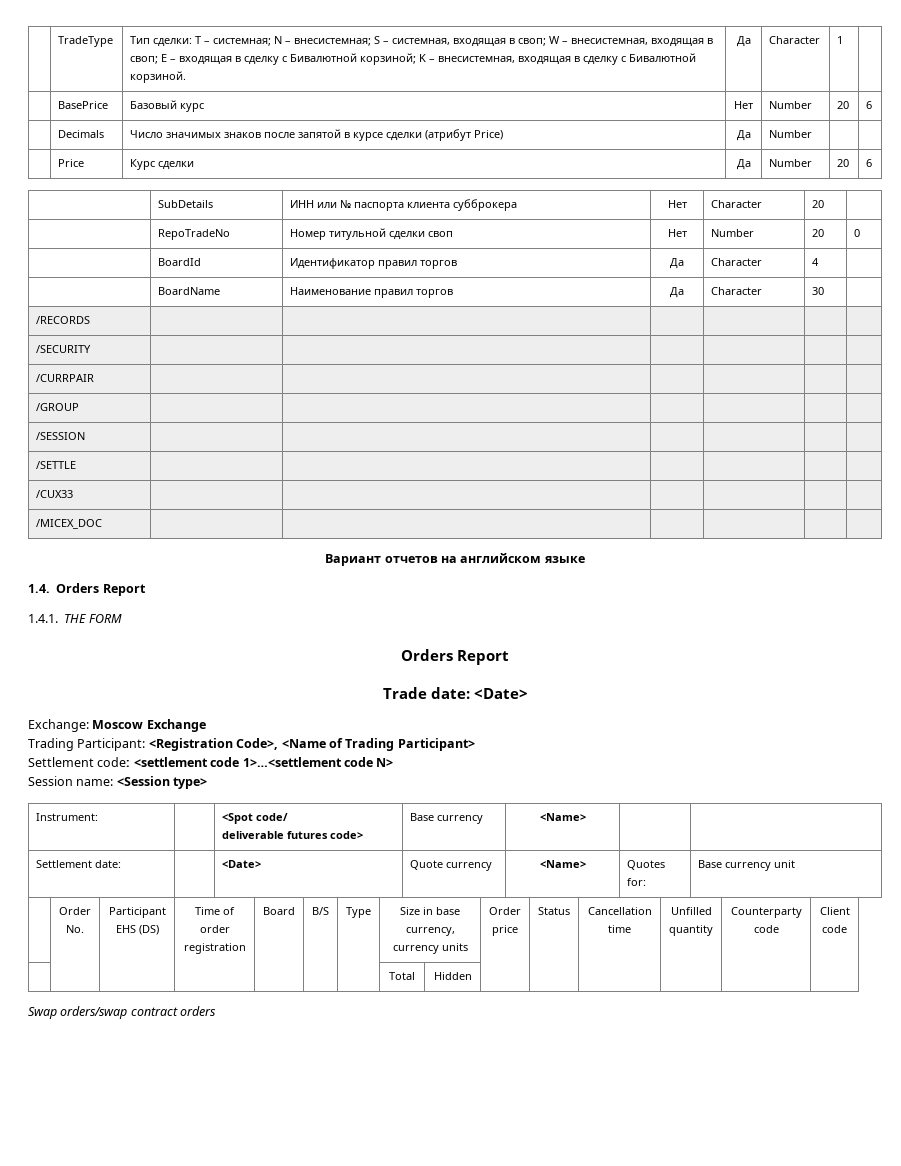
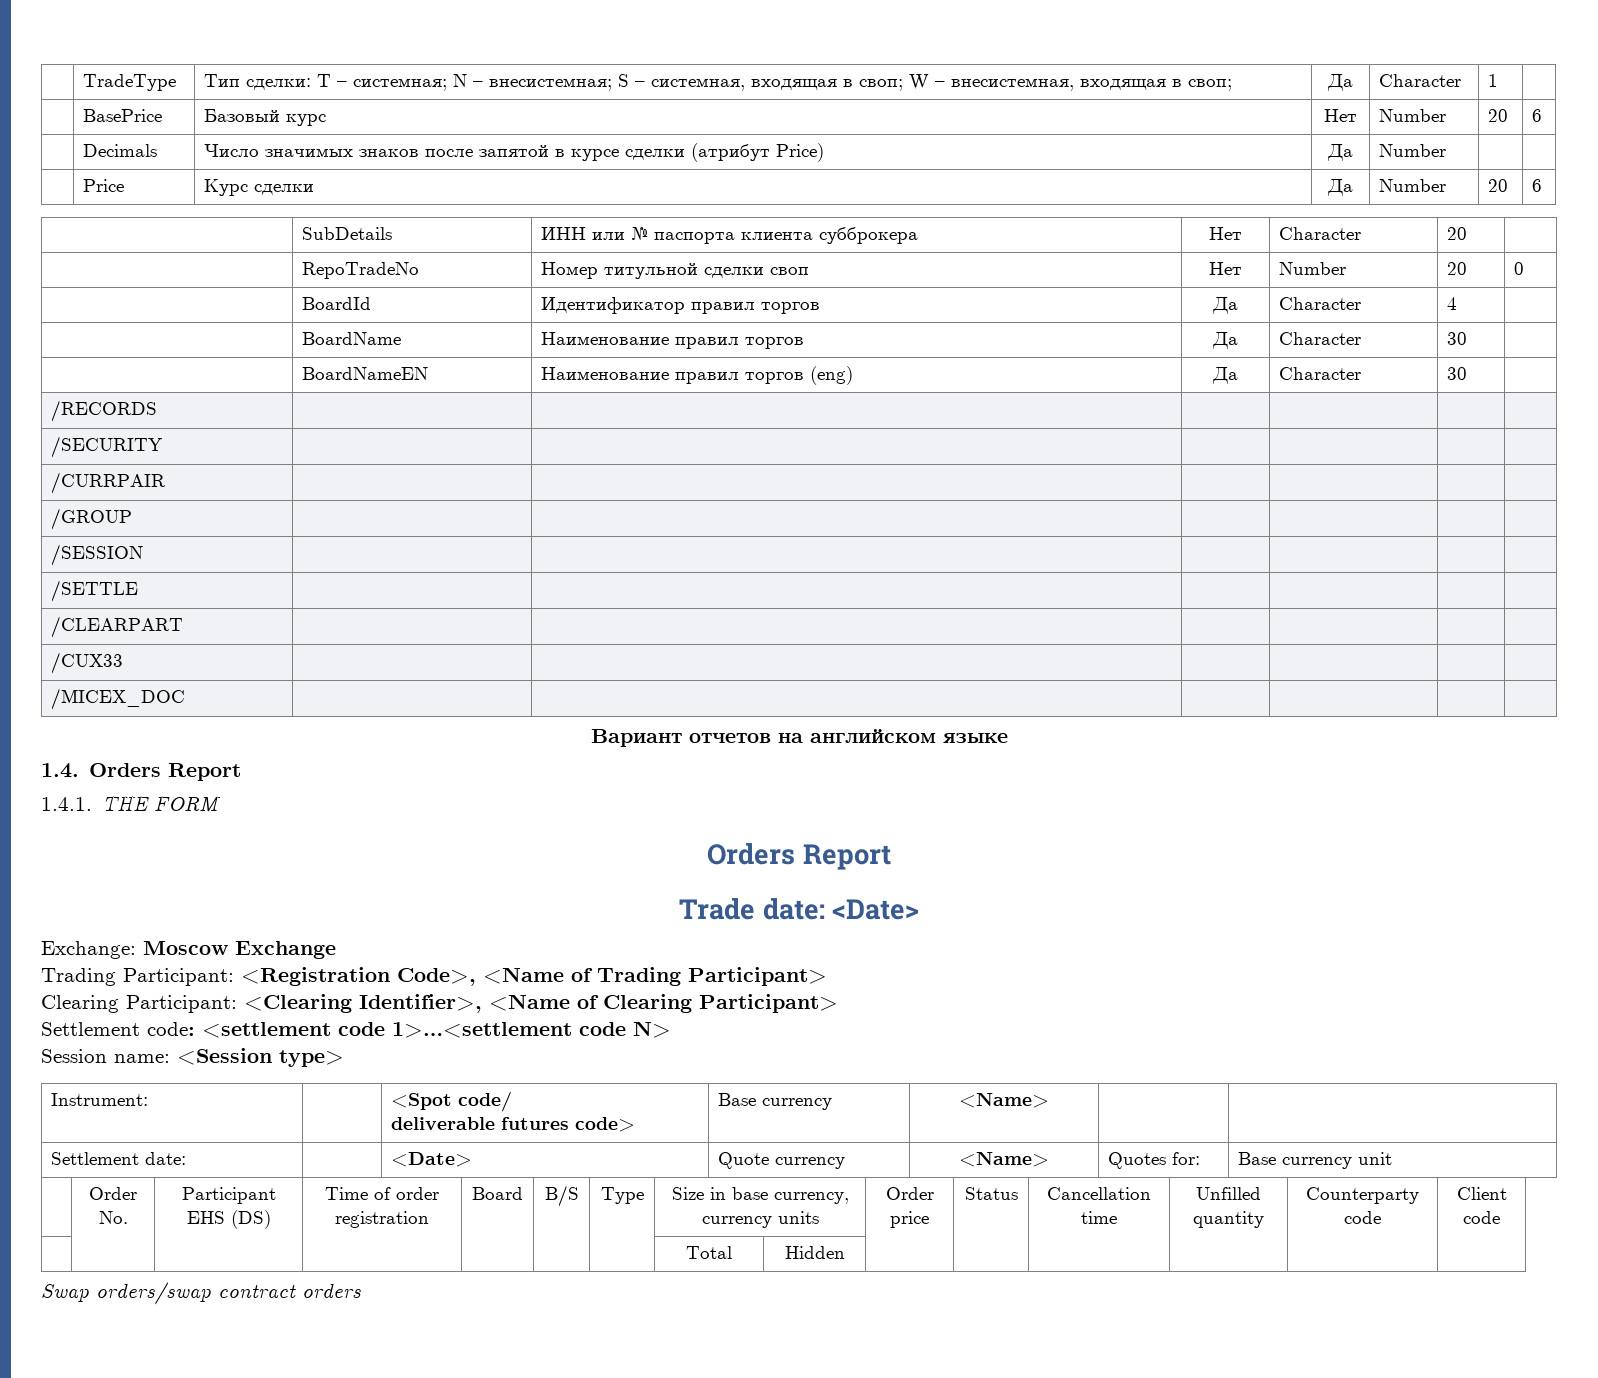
[160,53,696,65] [129,71,186,83] E – входящая в сделку с Бивалютной корзиной; K – внесистемная, входящая в сделку с Бивалютной корзиной. -> (1233, 85) none
(824, 291) none -> [302,367,429,380] [541,366,854,385] [1212,367,1238,384] [1279,367,1362,380] [1447,367,1468,380] // | BoardNameEN | Наименование правил торгов (eng) | Да | Character | 30 |
(76, 465) none -> [51,616,184,638] // /CLEARPART | | | | | |
(475, 744) none -> [41,994,838,1013] // Clearing Participant: <Clearing Identifier>, <Name of Clearing Participant>

